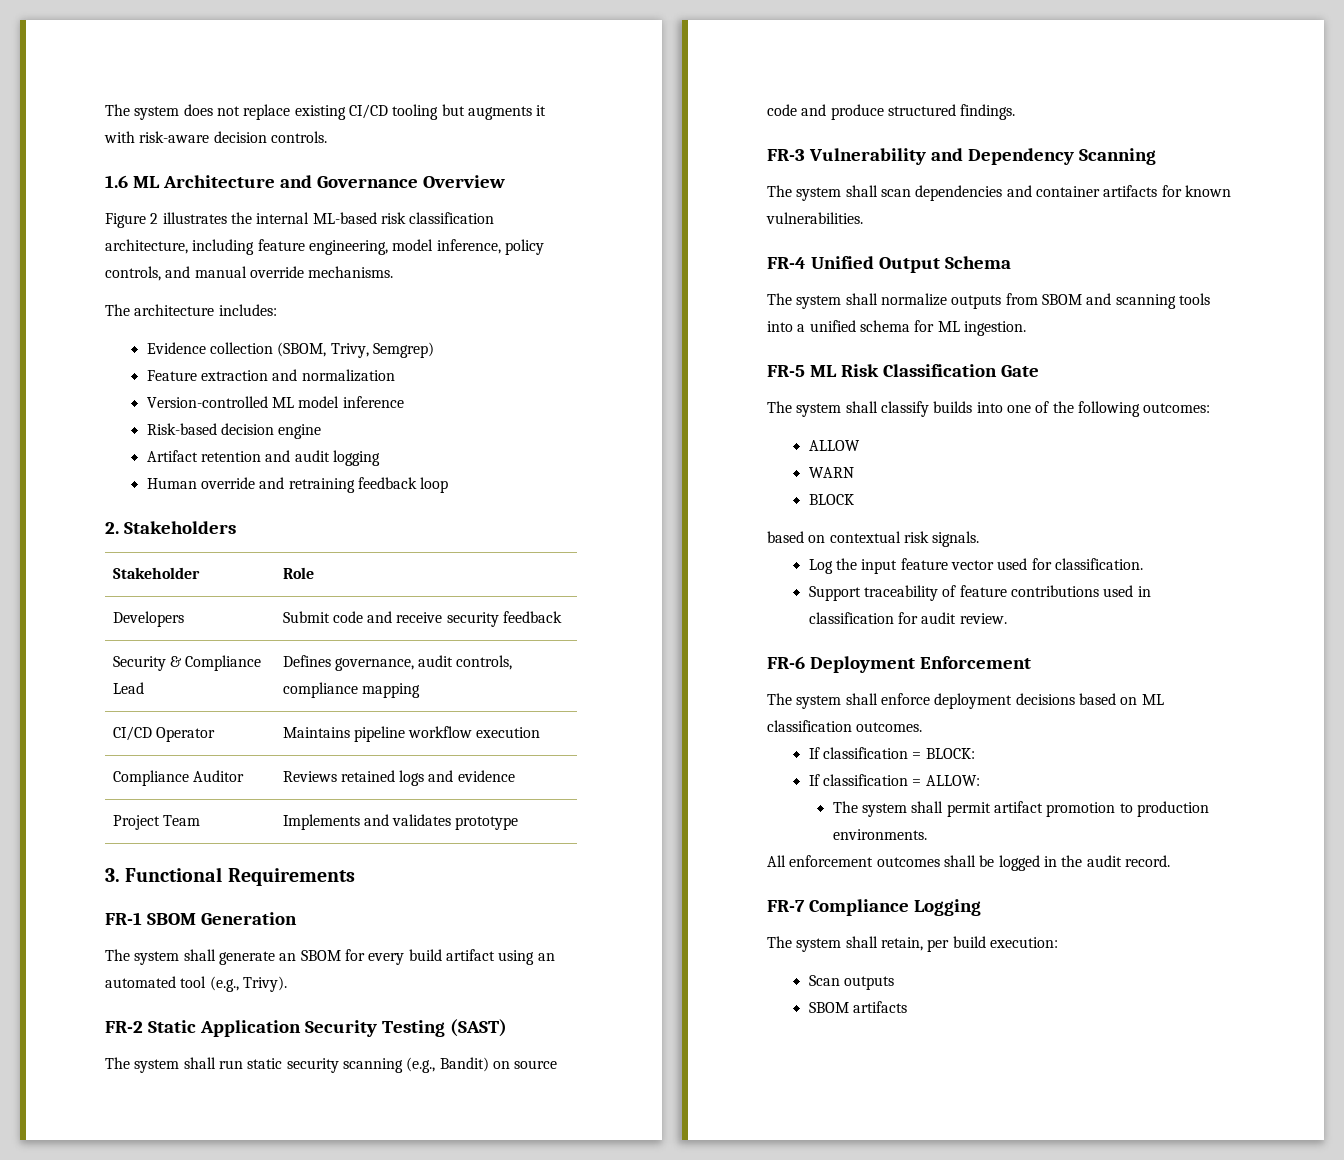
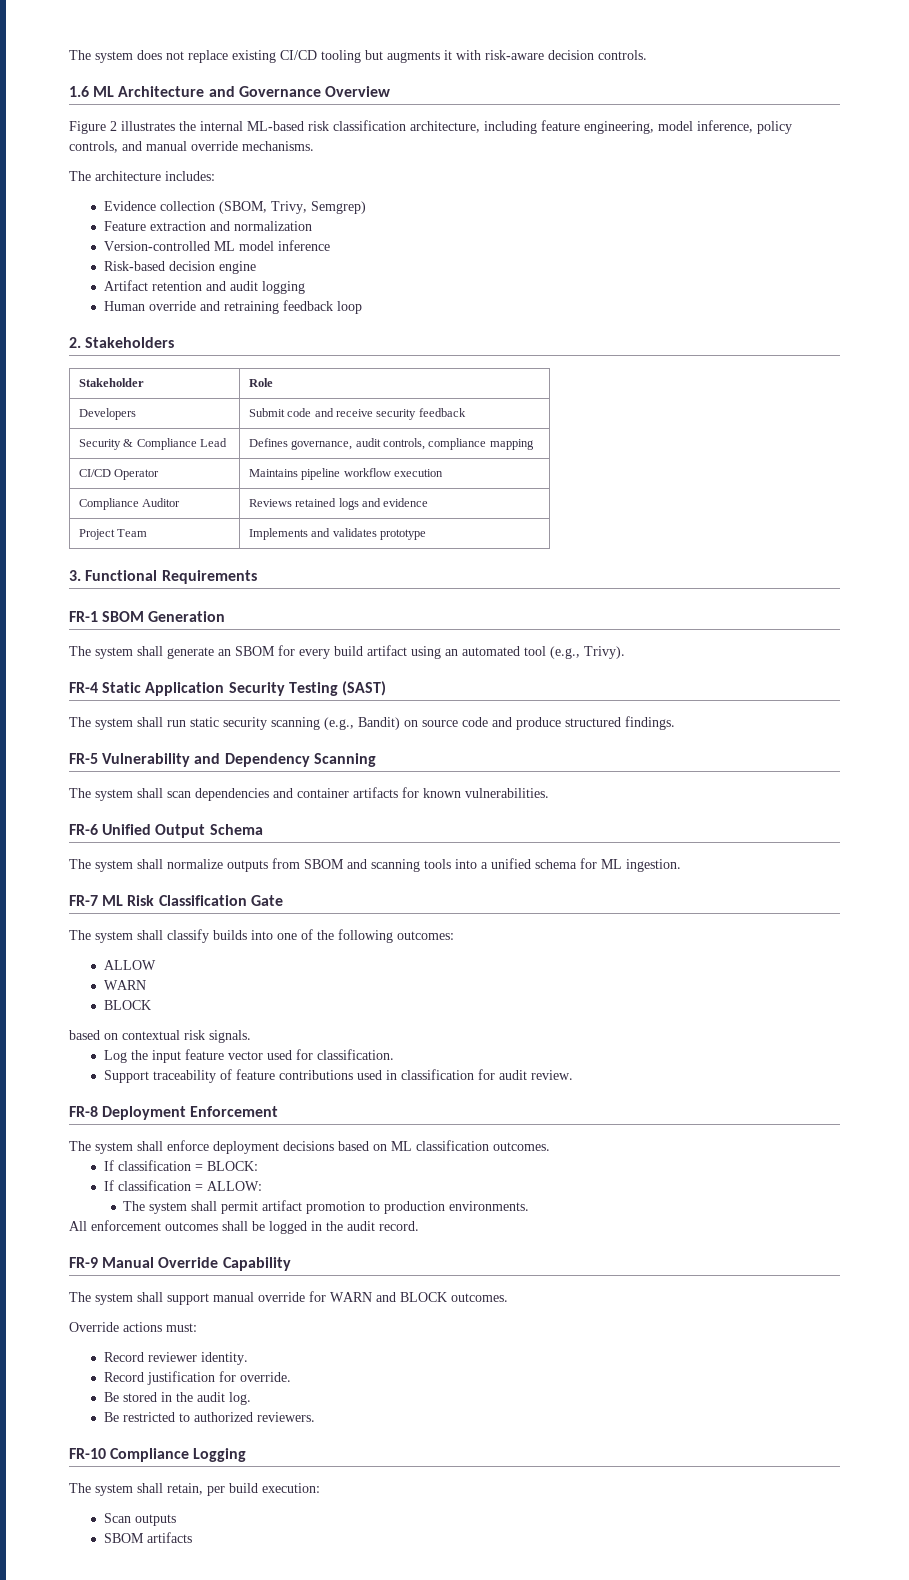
[105,1021,143,1033] FR-2 -> [69,682,98,693] FR-4
[767,149,805,161] FR-3 -> [69,753,98,764] FR-5
[767,257,806,269] FR-4 -> [69,824,98,835] FR-6
[767,365,805,377] FR-5 -> [69,895,98,906] FR-7
[767,656,805,669] FR-6 -> [69,1106,98,1117] FR-8
[767,900,805,912] FR-7 -> [69,1257,291,1271] [69,1291,508,1305] [69,1322,197,1332] [103,1352,248,1365] [103,1371,291,1385] [103,1392,251,1405] [103,1412,315,1422] [69,1448,106,1459] FR-9 Manual Override Capability // The system shall support manual override for WARN and BLOCK outcomes. // Override actions must: // Record reviewer identity. // Record justification for override. // Be stored in the audit log. // Be restricted to authorized reviewers. // FR-10

